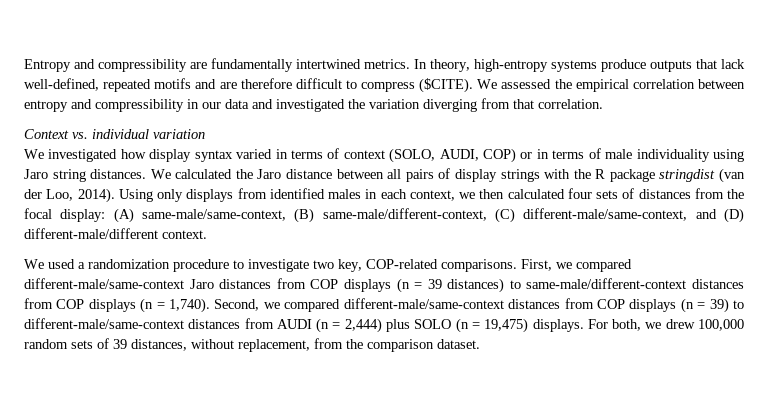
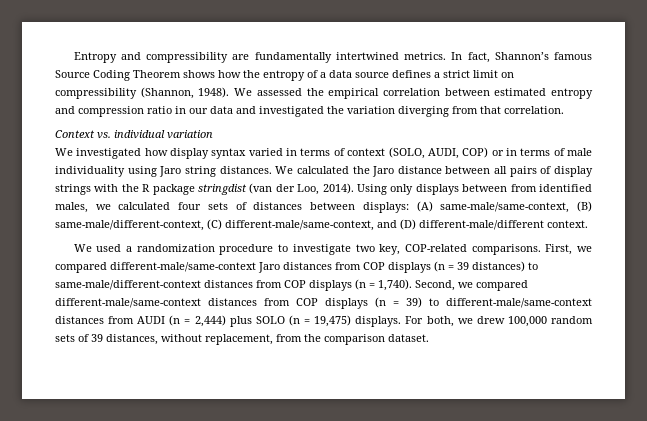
[430,59,745,72] [24,78,474,93] theory, high-entropy systems produce outputs that lack well-defined, repeated motifs and are therefore difficult to compress ($CITE). -> [467,52,592,63] [55,70,514,81] [55,87,230,99] fact, Shannon’s famous Source Coding Theorem shows how the entropy of a data source defines a strict limit on compressibility (Shannon, 1948).
(745, 84) none -> [494,88,547,96] estimated
[95,99,184,112] compressibility -> [78,106,172,117] compression ratio
(234, 195) none -> [462,184,508,192] between
[328,189,505,201] males in each context, we then -> [55,202,111,213] males, we
[694,188,744,199] [24,208,106,222] from the focal display: -> [310,202,409,213] between displays:

